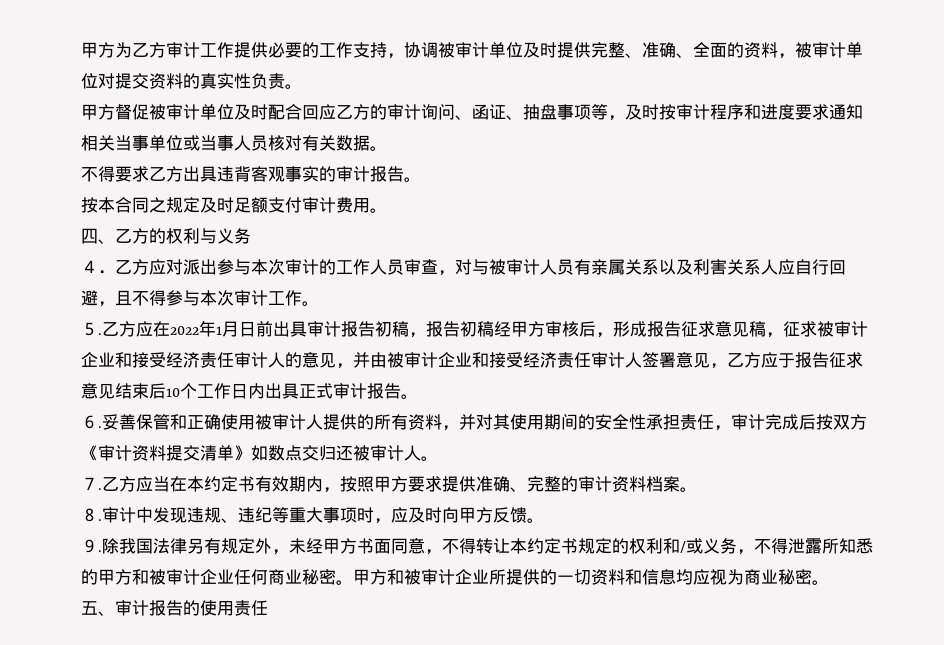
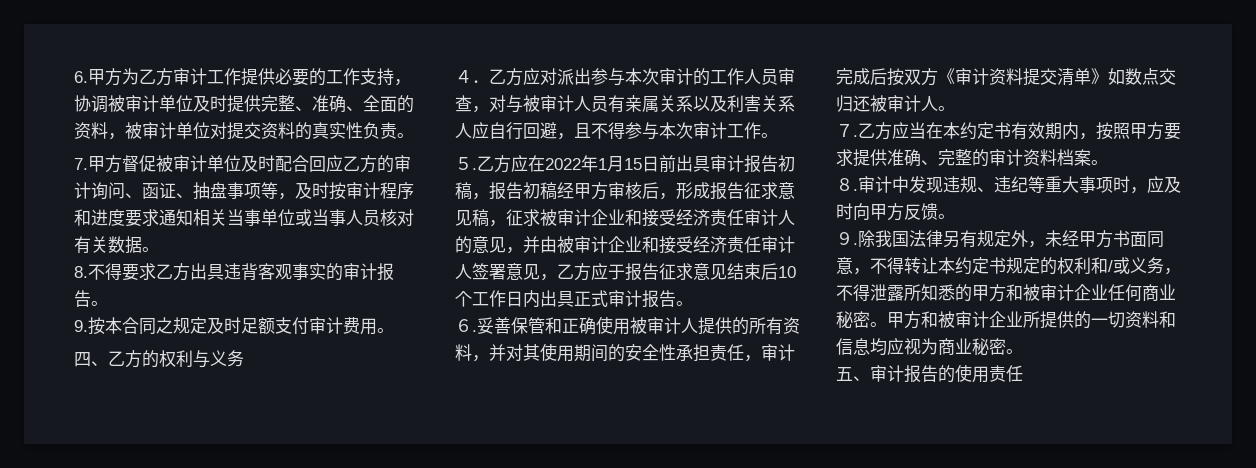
(81, 50) none -> [74,71,88,83] 6.
(302, 86) none -> [74,158,88,170] 7.
(387, 148) none -> [74,266,88,278] 8.
(421, 179) none -> [74,320,88,332] 9.
(239, 329) none -> [624,158,642,170] 15

